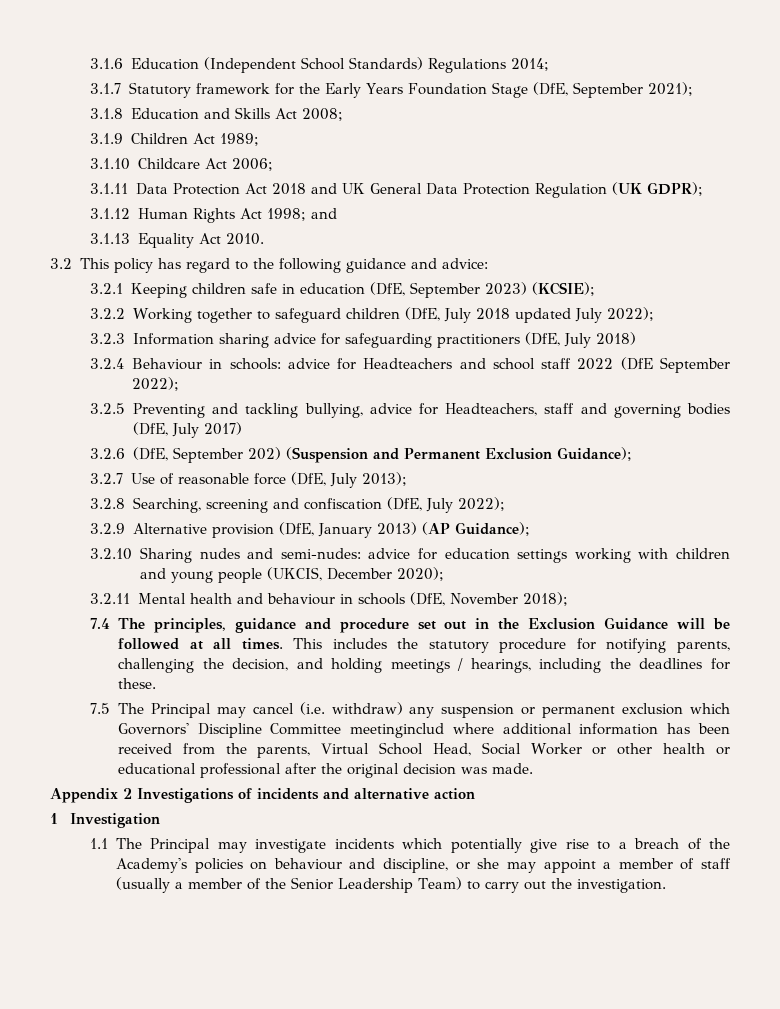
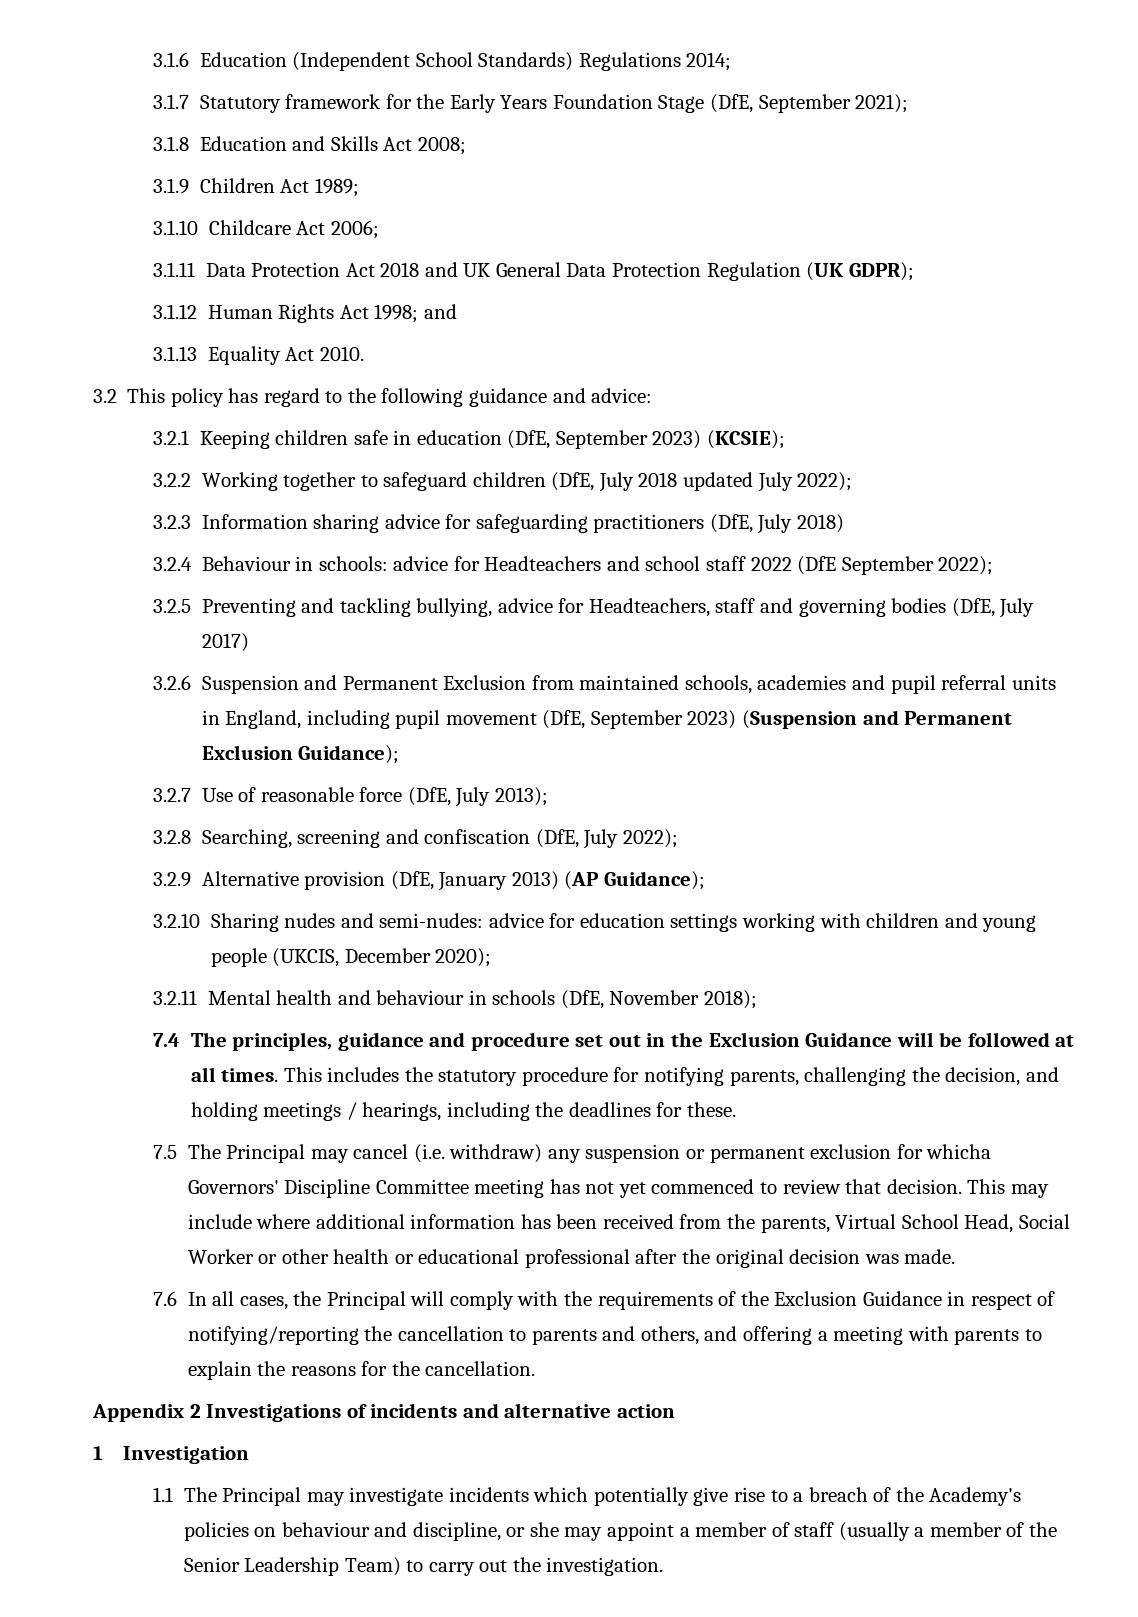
[132,447,281,463] (DfE, September 202) -> [201,675,1056,694] [201,710,737,729] Suspension and Permanent Exclusion from maintained schools, academies and pupil referral units in England, including pupil movement (DfE, September 2023)
[690,703,730,714] which -> [896,1144,992,1159] for whicha
[350,723,445,738] meetinginclud -> [474,1179,1049,1198] [187,1214,252,1229] meeting has not yet commenced to review that decision. This may include
(533, 768) none -> [153,1291,1056,1310] [187,1326,1042,1345] [187,1361,536,1380] // 7.6 In all cases, the Principal will comply with the requirements of the Exclusion Guidance in respect of notifying/reporting the cancellation to parents and others, and offering a meeting with parents to explain the reasons for the cancellation.

